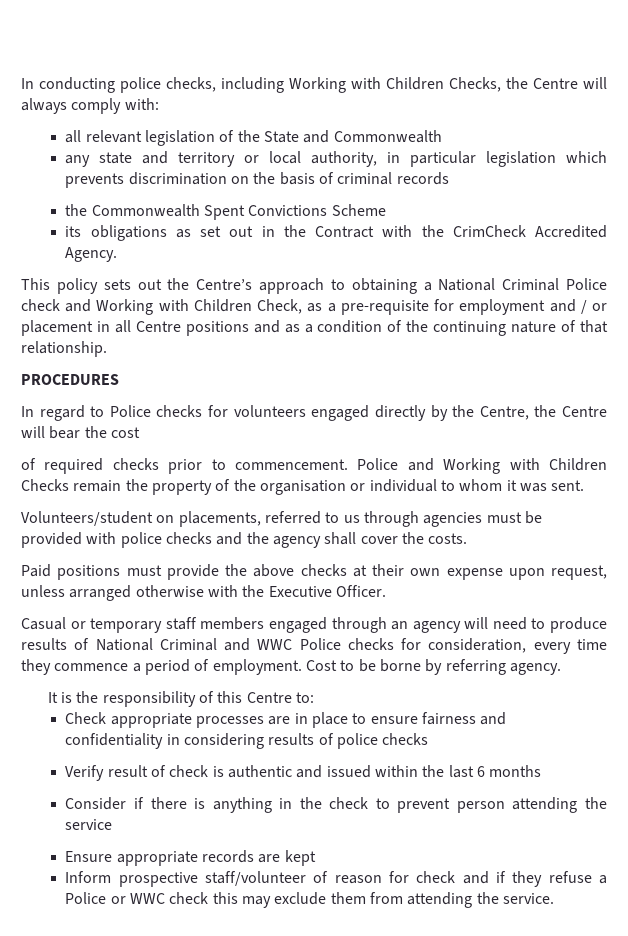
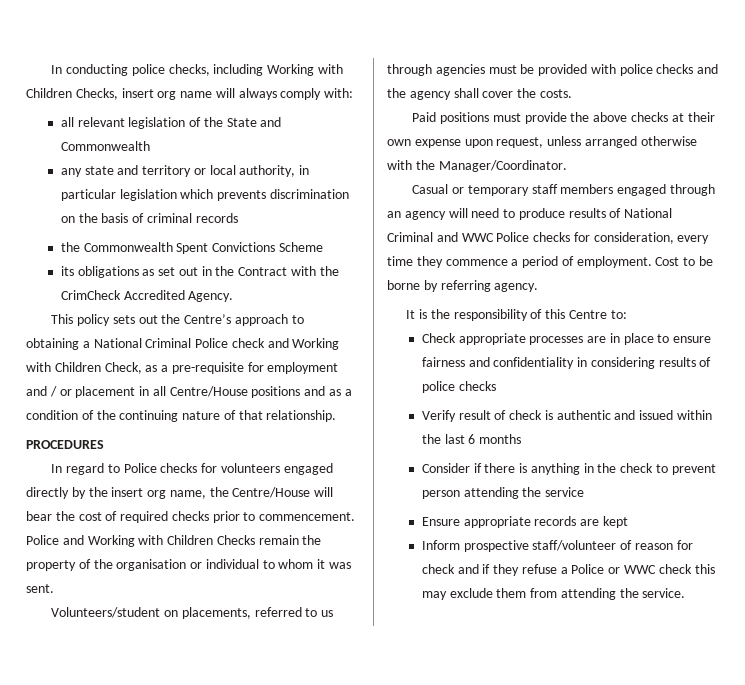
[506,77,578,89] the Centre -> [121,88,213,100] insert org name
[135,321,181,332] Centre -> [169,386,248,397] Centre/House
[479,405,608,420] Centre, the Centre -> [111,487,311,499] insert org name, the Centre/House
(140, 432) // -> (102, 516) none
[268,585,386,597] Executive Officer. -> [438,160,567,172] Manager/Coordinator.

